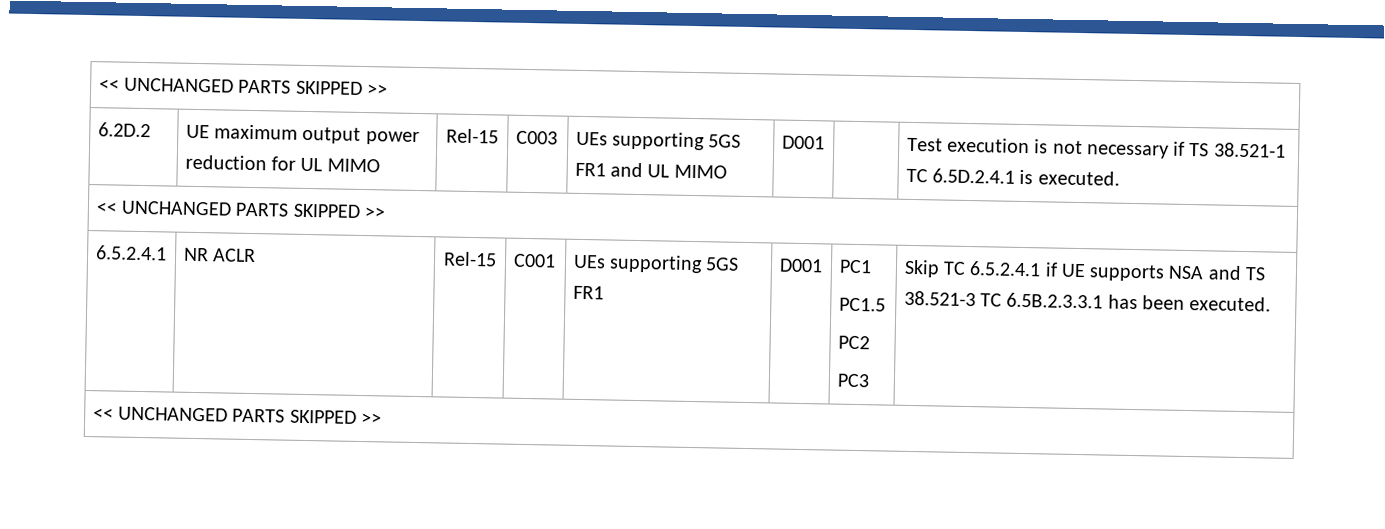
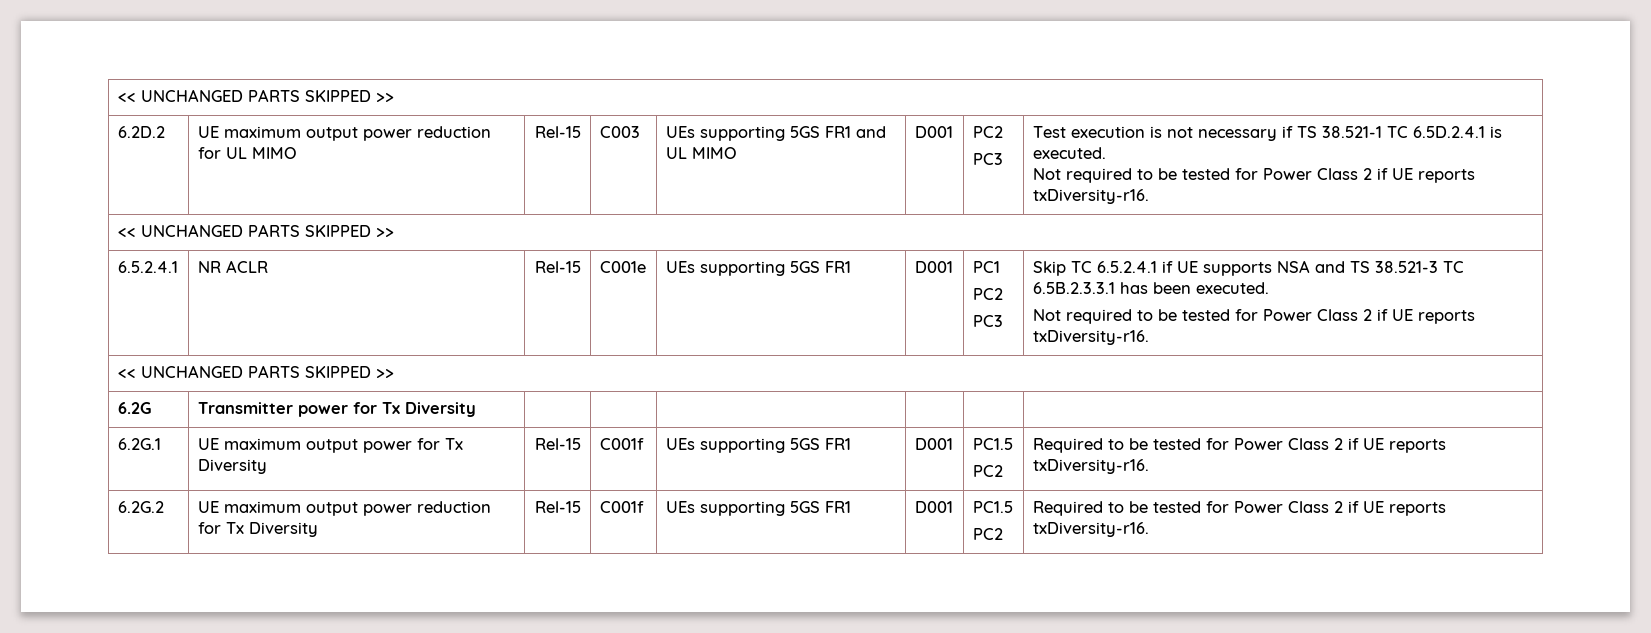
(825, 142) none -> [972,126,1003,138] [972,153,1003,165] PC2 // PC3
(1120, 178) none -> [1032,168,1475,183] [1032,189,1149,204] // Not required to be tested for Power Class 2 if UE reports txDiversity-r16.
[512,253,556,268] C001 -> [599,261,646,273] C001e
[838,297,886,312] // PC1.5 -> (1000, 267) none
[92,406,382,425] // << UNCHANGED PARTS SKIPPED >> -> [1032,309,1475,324] [1032,330,1149,345] [117,365,394,378] [117,402,151,414] [197,402,476,417] [117,438,161,450] [197,438,463,453] [197,459,267,474] [534,438,581,450] [599,438,644,450] [665,438,851,453] [914,438,953,450] [972,438,1013,450] [972,465,1003,477] [1032,438,1446,453] [1032,459,1149,474] [117,501,164,513] [197,501,491,516] [197,522,318,537] [534,501,581,513] [599,501,644,513] [665,501,851,516] [914,501,953,513] [972,501,1013,513] [972,528,1003,540] [1032,501,1446,516] [1032,522,1149,537] // Not required to be tested for Power Class 2 if UE reports txDiversity-r16. // << UNCHANGED PARTS SKIPPED >> // 6.2G | Transmitter power for Tx Diversity | | | | | | // 6.2G.1 | UE maximum output power for Tx Diversity | Rel-15 | C001f | UEs supporting 5GS FR1 | D001 | PC1.5 // PC2 | Required to be tested for Power Class 2 if UE reports txDiversity-r16. // 6.2G.2 | UE maximum output power reduction for Tx Diversity | Rel-15 | C001f | UEs supporting 5GS FR1 | D001 | PC1.5 // PC2 | Required to be tested for Power Class 2 if UE reports txDiversity-r16.

